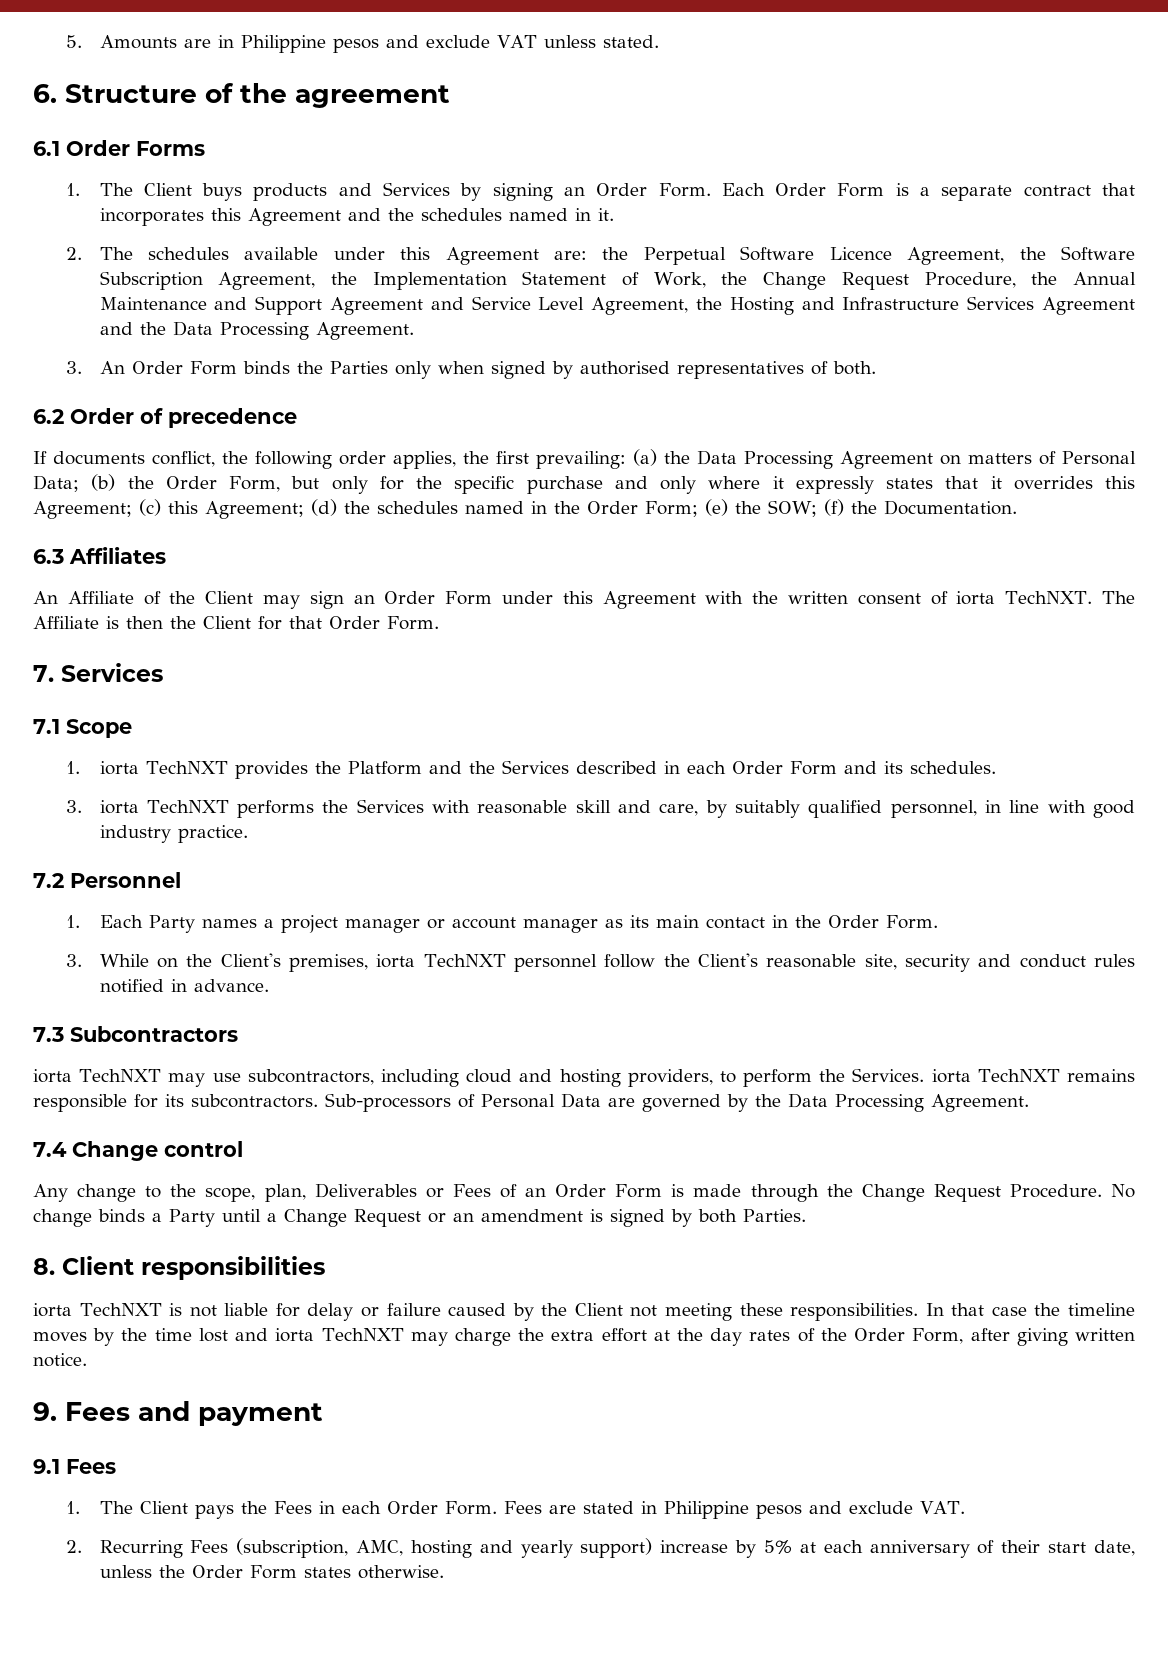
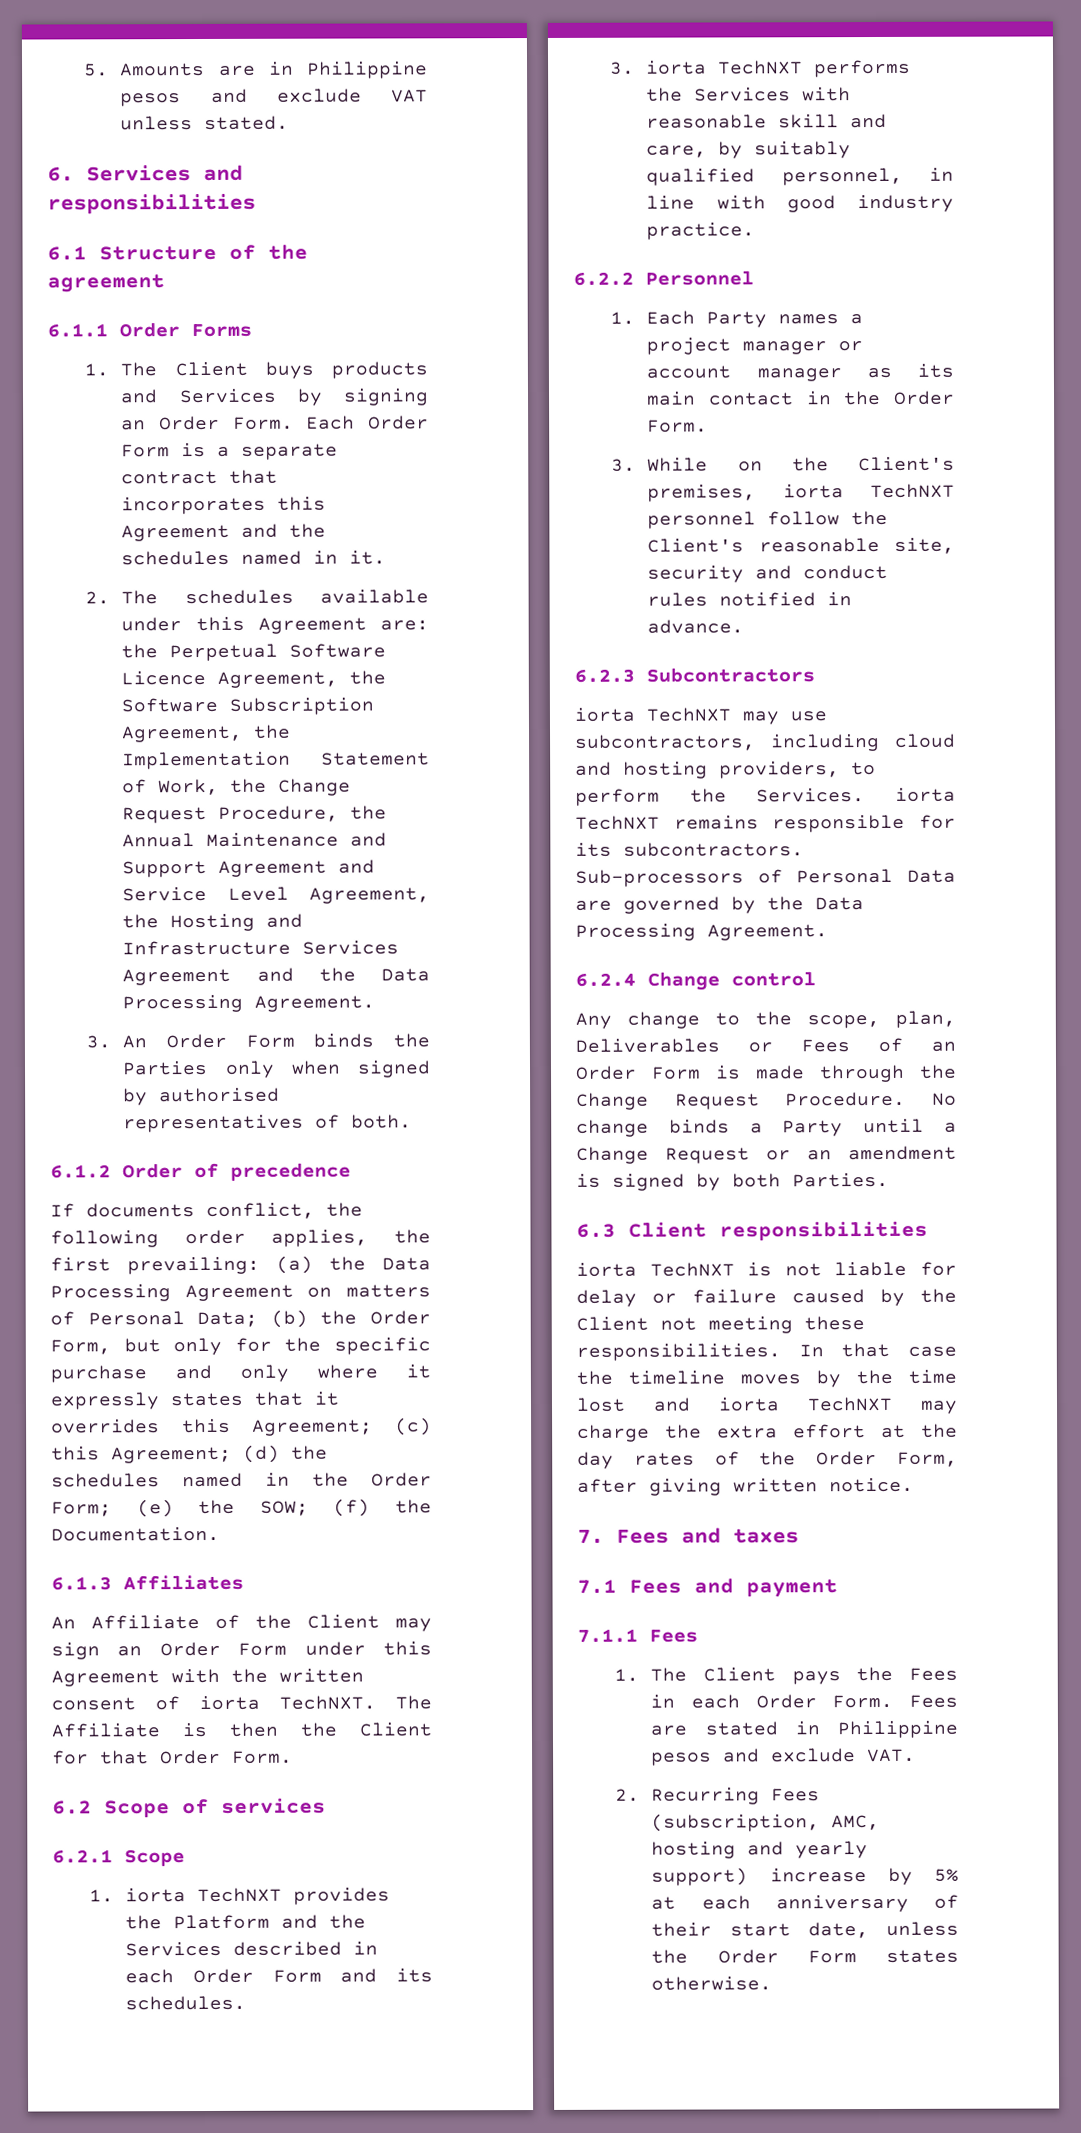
(57, 93) none -> [86,164,243,182] [47,193,256,215] [47,246,87,261] Services and responsibilities // 6.1
[33,141,60,156] 6.1 -> [47,323,108,338] 6.1.1
[33,409,64,424] 6.2 -> [50,1164,111,1179] 6.1.2
[33,549,64,564] 6.3 -> [51,1576,112,1591] 6.1.3
[33,663,163,682] [33,719,60,734] 7. Services // 7.1 -> [52,1797,326,1819] [52,1849,113,1864] 6.2 Scope of services // 6.2.1
[33,873,64,888] 7.2 -> [573,271,634,286] 6.2.2
[33,1027,64,1042] 7.3 -> [574,668,635,683] 6.2.3
[33,1142,67,1157] 7.4 -> [575,972,636,987] 6.2.4
[33,1258,55,1275] 8. -> [576,1223,616,1238] 6.3
[33,1402,57,1421] 9. -> [577,1527,799,1544] [577,1579,617,1594] 7. Fees and taxes // 7.1
[33,1459,60,1474] 9.1 -> [577,1628,638,1643] 7.1.1

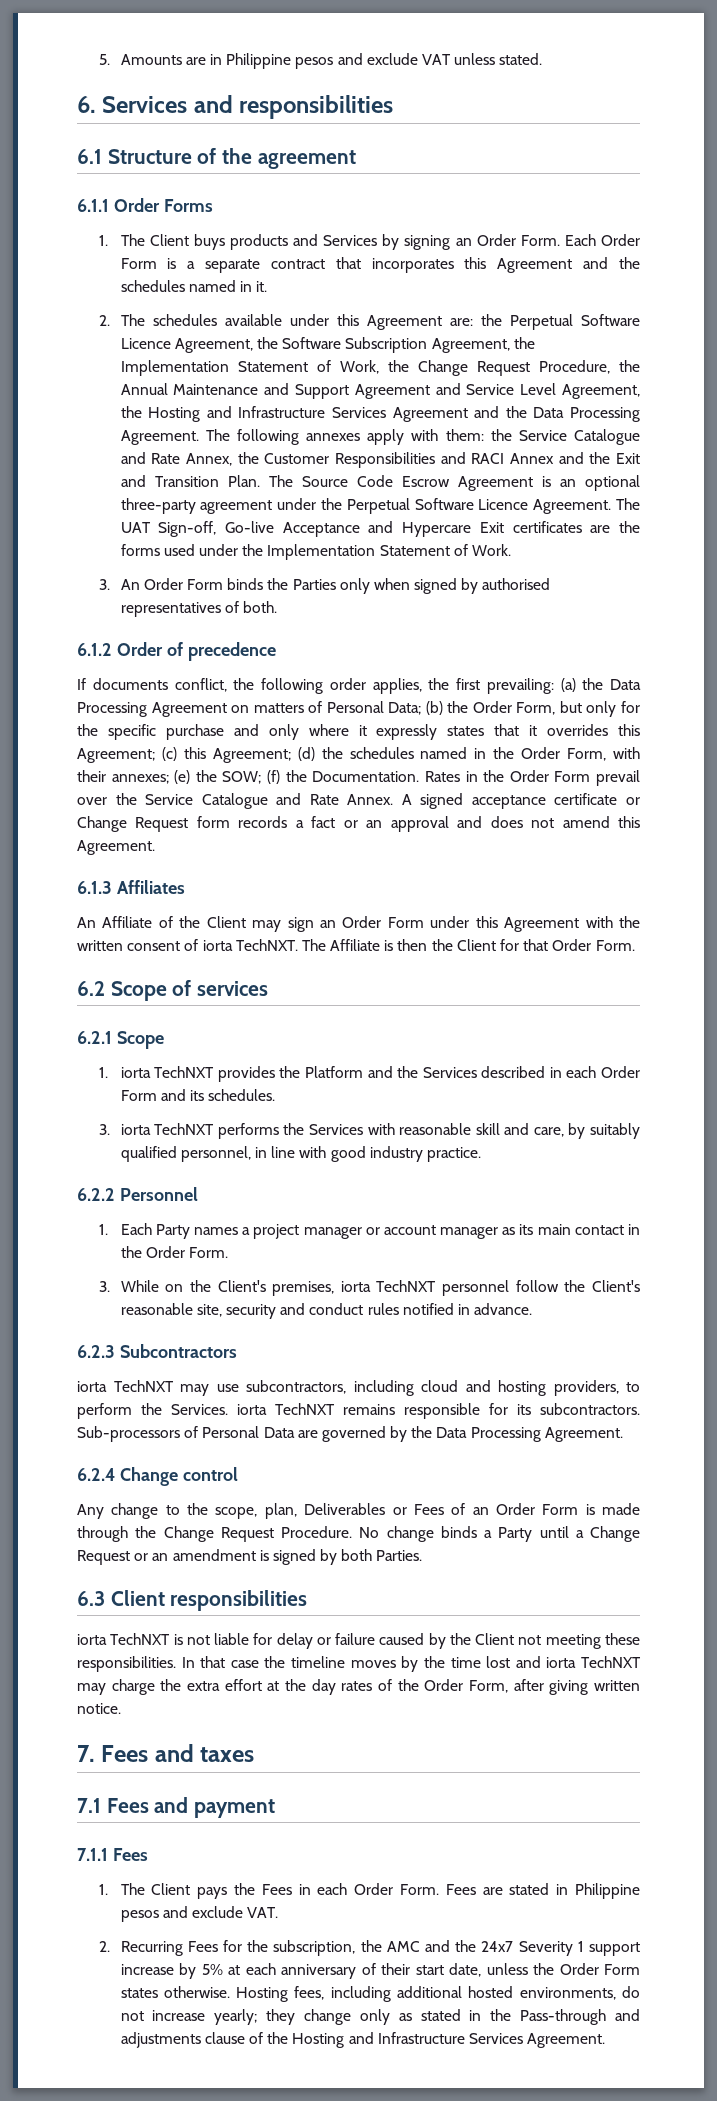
(376, 1003) none -> [205,429,640,445] [120,452,641,468] [120,475,640,491] [120,498,640,514] [120,521,640,537] [120,544,511,560] The following annexes apply with them: the Service Catalogue and Rate Annex, the Customer Responsibilities and RACI Annex and the Exit and Transition Plan. The Source Code Escrow Agreement is an optional three-party agreement under the Perpetual Software Licence Agreement. The UAT Sign-off, Go-live Acceptance and Hypercare Exit certificates are the forms used under the Implementation Statement of Work.
[51,1501,112,1517] Form; -> [567,747,640,761] [77,770,169,784] Form, with their annexes;
(220, 1534) none -> [424,770,641,786] [77,793,640,809] [77,816,640,832] [77,840,155,855] Rates in the Order Form prevail over the Service Catalogue and Rate Annex. A signed acceptance certificate or Change Request form records a fact or an approval and does not amend this Agreement.
[651,1813,881,1832] [651,1841,869,1859] [651,1867,749,1886] (subscription, AMC, hosting and yearly support) -> [222,1940,640,1956] for the subscription, the AMC and the 24x7 Severity 1 support
(773, 1983) none -> [236,1986,640,2002] [120,2009,640,2025] [120,2032,606,2048] Hosting fees, including additional hosted environments, do not increase yearly; they change only as stated in the Pass-through and adjustments clause of the Hosting and Infrastructure Services Agreement.

